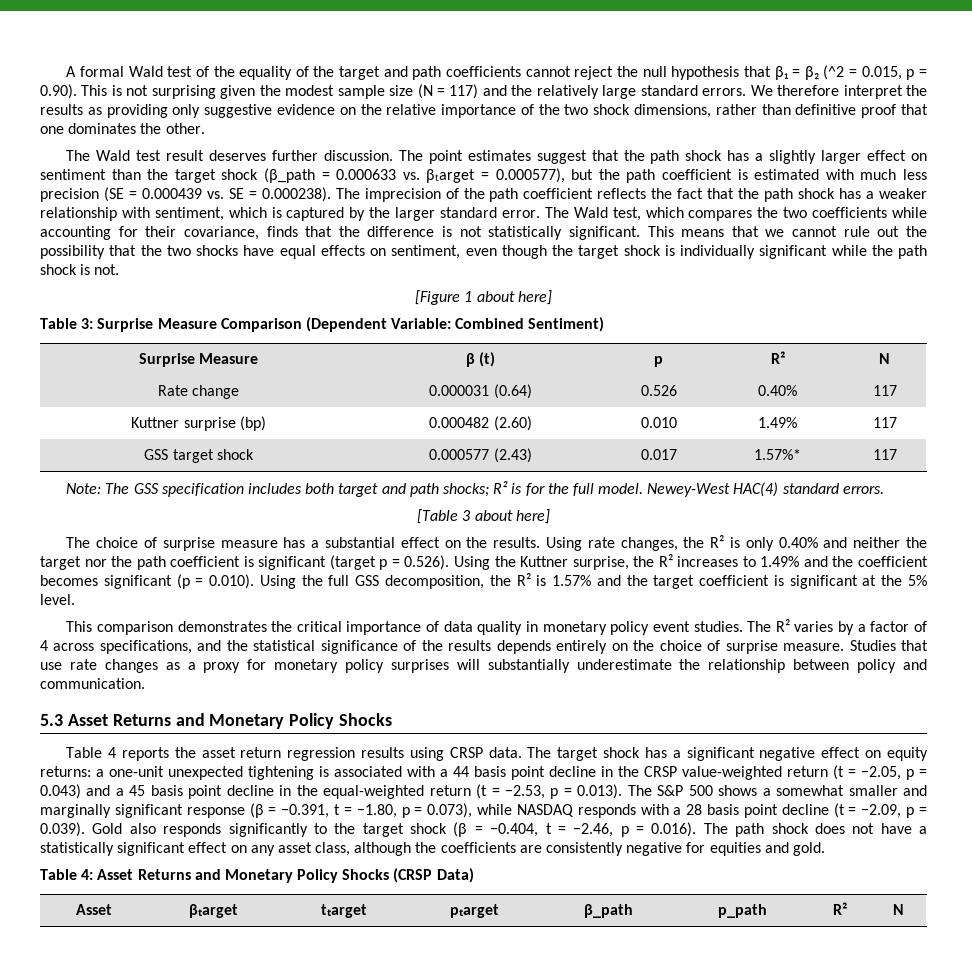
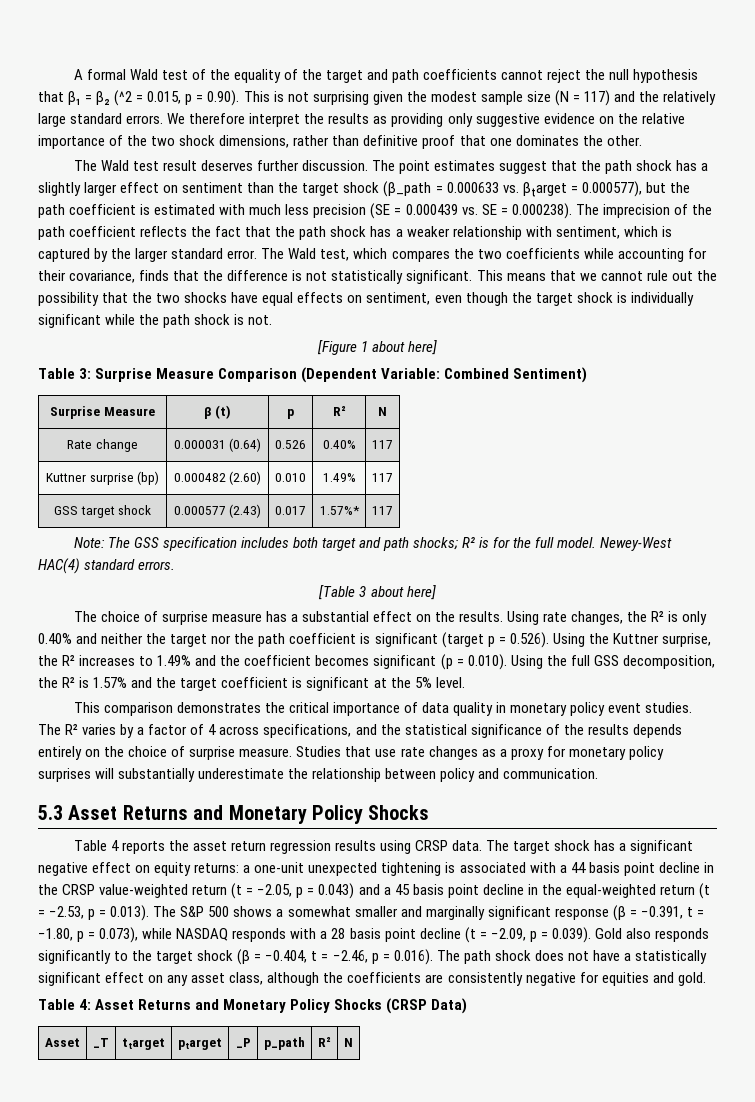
[189,904,238,918] βₜarget -> [93,1038,109,1048] _T
[584,904,633,918] β_path -> [235,1038,251,1048] _P

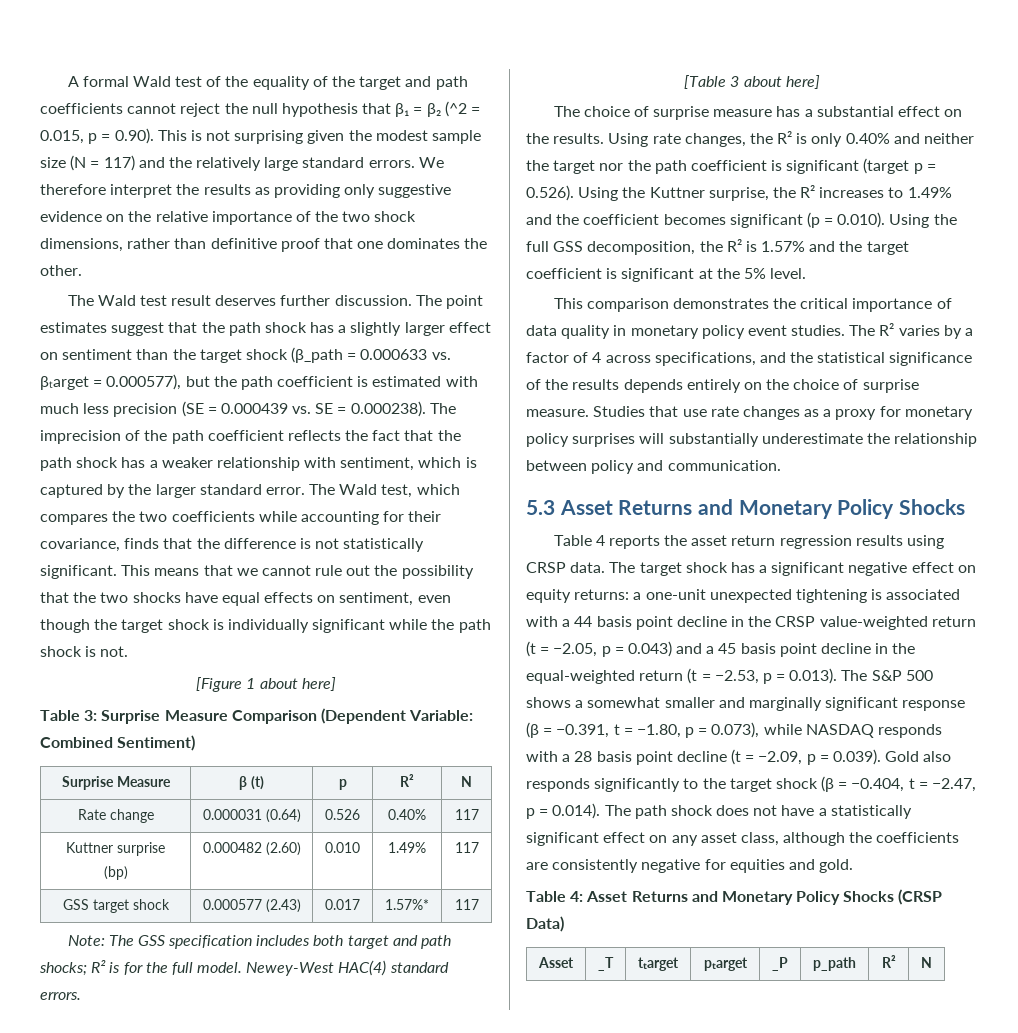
[332,949,433,965] −2.46, p = 0.016). -> [932,778,977,792] [526,803,601,819] −2.47, p = 0.014).

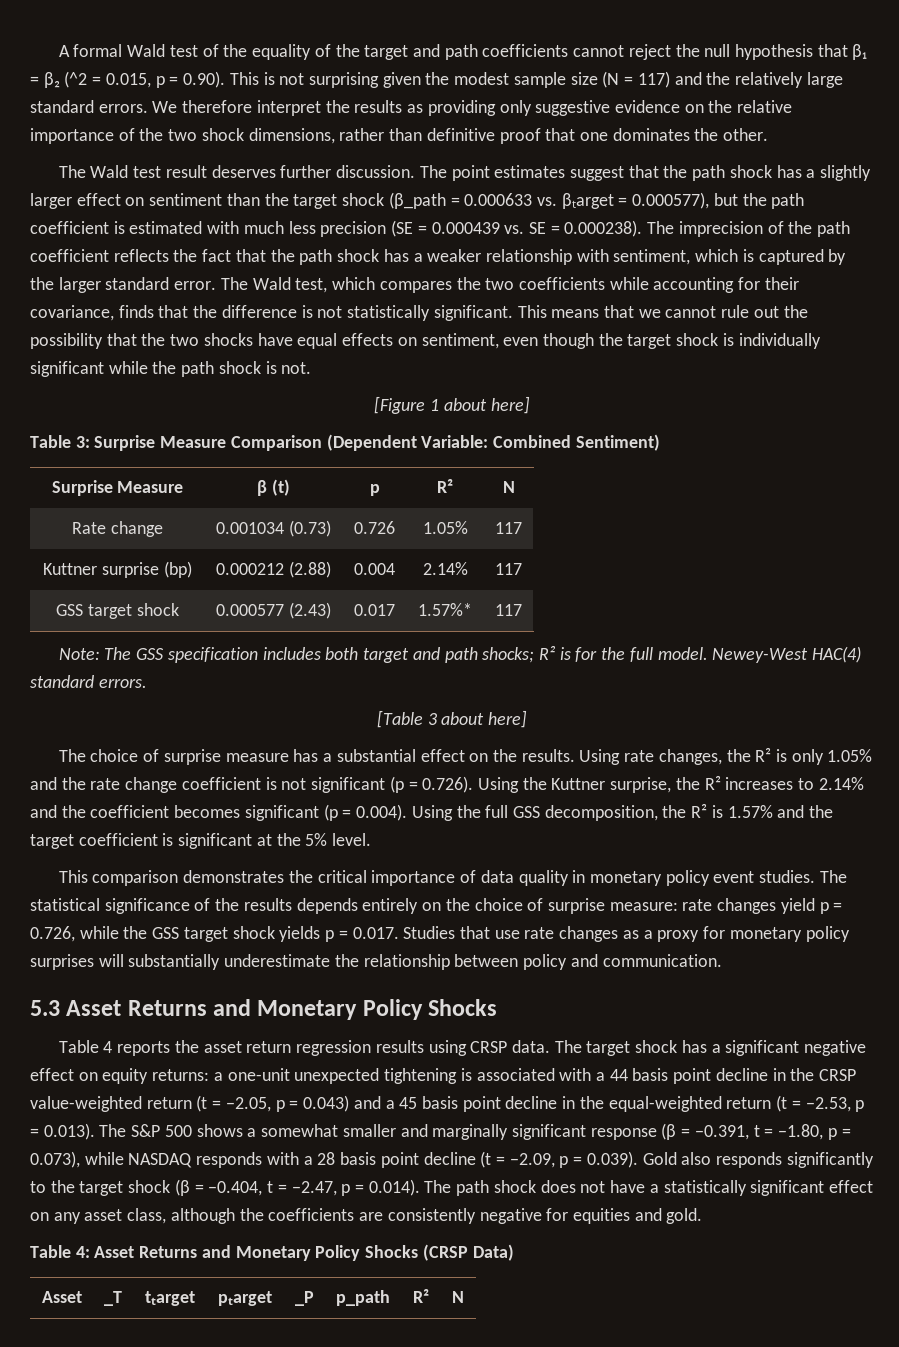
[202,809,301,823] [325,809,360,820] [388,809,426,820] 0.000031 (0.64) | 0.526 | 0.40% -> [216,520,331,537] [354,521,395,534] [422,521,468,534] 0.001034 (0.73) | 0.726 | 1.05%
[202,842,301,856] [325,842,360,853] [388,842,426,853] 0.000482 (2.60) | 0.010 | 1.49% -> [216,561,331,578] [354,563,395,575] [422,562,468,575] 0.000212 (2.88) | 0.004 | 2.14%
[845,133,975,144] [526,158,936,174] [526,185,574,201] 0.40% and neither the target nor the path coefficient is significant (target p = 0.526). -> [827,749,873,762] [30,776,474,793] 1.05% and the rate change coefficient is not significant (p = 0.726).
[907,187,952,198] 1.49% -> [818,777,864,790] 2.14%
[837,212,886,228] 0.010). -> [356,804,408,821] 0.004).
[879,323,974,339] [526,352,814,366] R² varies by a factor of 4 across specifications, and the -> (847, 876) none
[526,409,589,417] measure. -> [609,898,843,914] [30,926,399,942] measure: rate changes yield p = 0.726, while the GSS target shock yields p = 0.017.

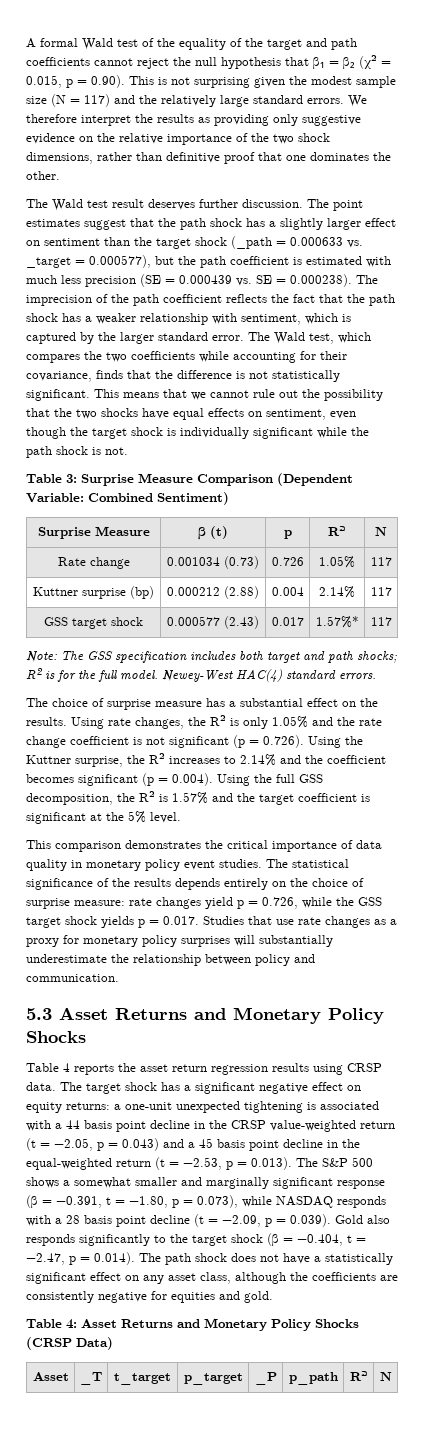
[64,71,88,88] (^2 -> [359,55,377,70] (χ²
[388,192,446,209] (β_path -> [231,236,272,249] (_path
[561,193,614,209] βₜarget -> [26,257,71,268] _target
[374,396,530,414] // [Figure 1 about here] -> (128, 451) none
[376,710,528,728] // [Table 3 about here] -> (376, 676) none
[145,1291,195,1306] [218,1291,272,1306] tₜarget | pₜarget -> [114,1373,171,1385] [183,1373,243,1385] t_target | p_target

